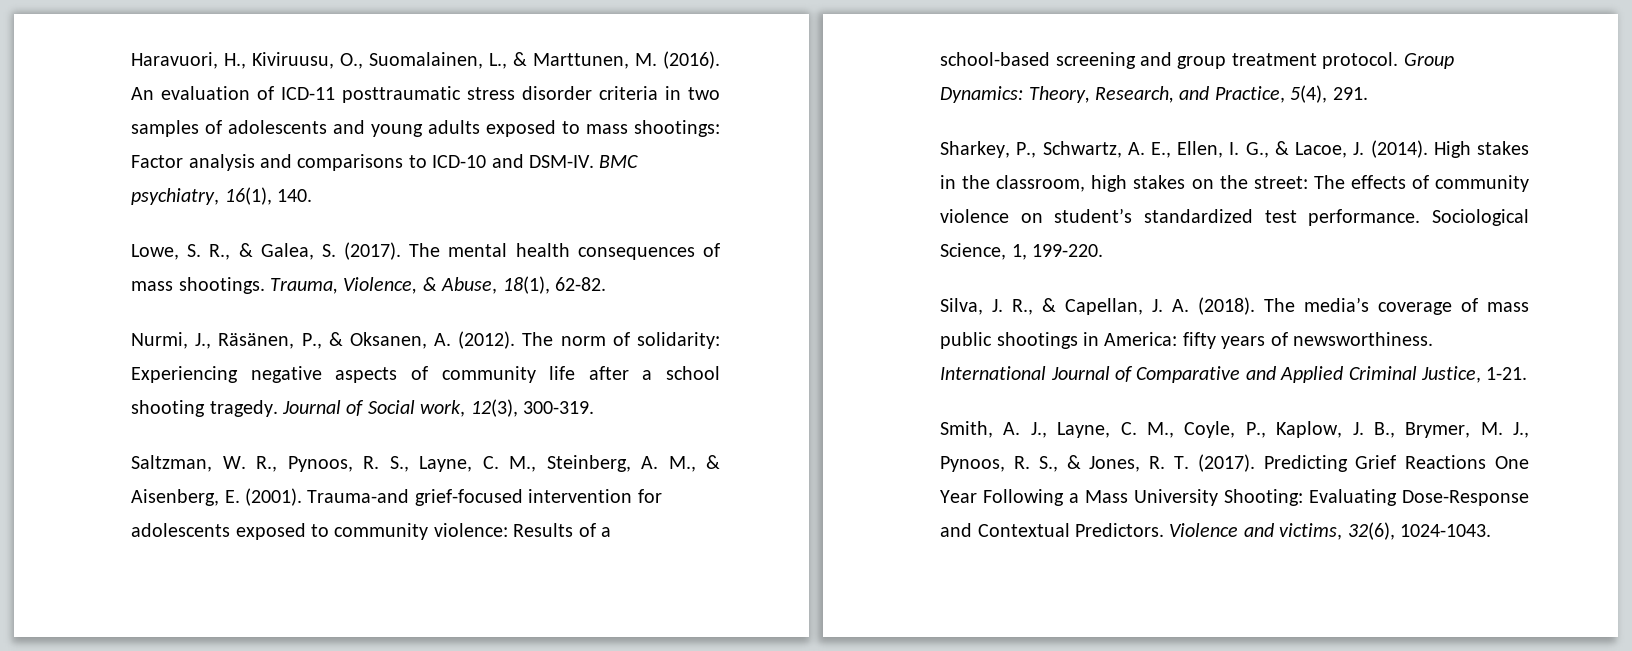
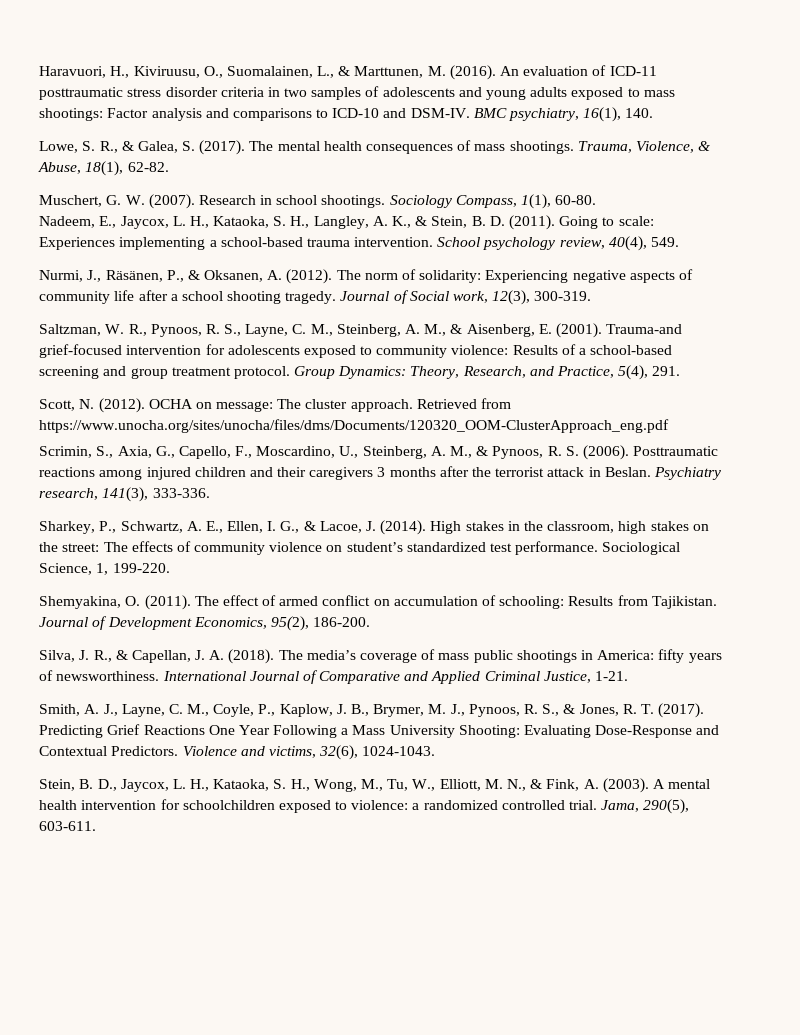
(606, 284) none -> [39,194,597,209] [39,215,654,230] [39,236,680,251] // Muschert, G. W. (2007). Research in school shootings. Sociology Compass, 1(1), 60-80. // Nadeem, E., Jaycox, L. H., Kataoka, S. H., Langley, A. K., & Stein, B. D. (2011). Going to scale: Experiences implementing a school-based trauma intervention. School psychology review, 40(4), 549.
(1368, 93) none -> [39,398,512,413] [39,419,670,433] [39,445,719,460] [39,466,721,480] [39,487,210,502] // Scott, N. (2012). OCHA on message: The cluster approach. Retrieved from https://www.unocha.org/sites/unocha/files/dms/Documents/120320_OOM-ClusterApproach_eng.pdf // Scrimin, S., Axia, G., Capello, F., Moscardino, U., Steinberg, A. M., & Pynoos, R. S. (2006). Posttraumatic reactions among injured children and their caregivers 3 months after the terrorist attack in Beslan. Psychiatry research, 141(3), 333-336.
(1103, 250) none -> [39,595,717,610] [39,616,371,631] // Shemyakina, O. (2011). The effect of armed conflict on accumulation of schooling: Results from Tajikistan. Journal of Development Economics, 95(2), 186-200.
(1491, 530) none -> [39,778,711,793] [39,799,690,814] [39,821,97,831] // Stein, B. D., Jaycox, L. H., Kataoka, S. H., Wong, M., Tu, W., Elliott, M. N., & Fink, A. (2003). A mental health intervention for schoolchildren exposed to violence: a randomized controlled trial. Jama, 290(5), 603-611.

